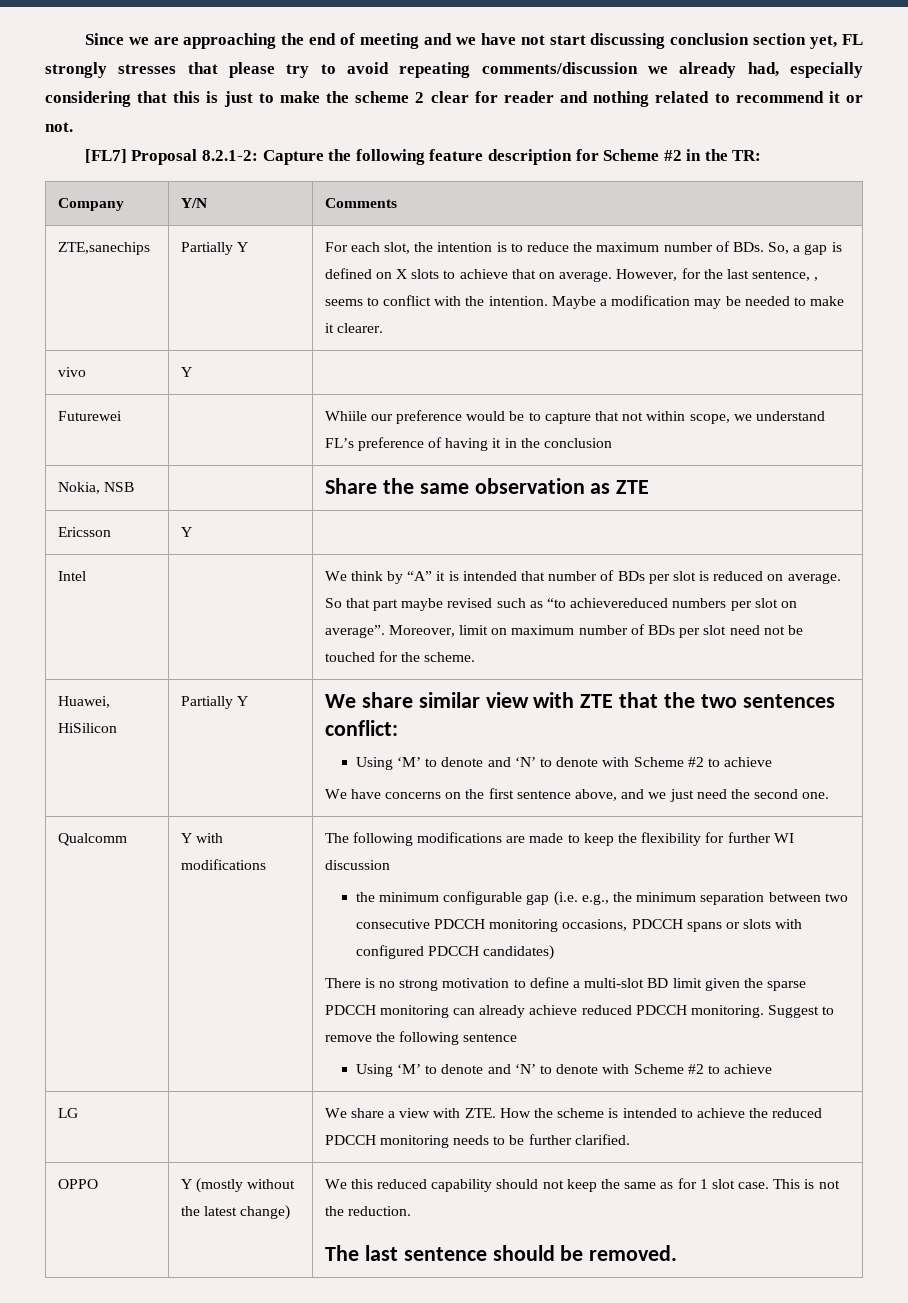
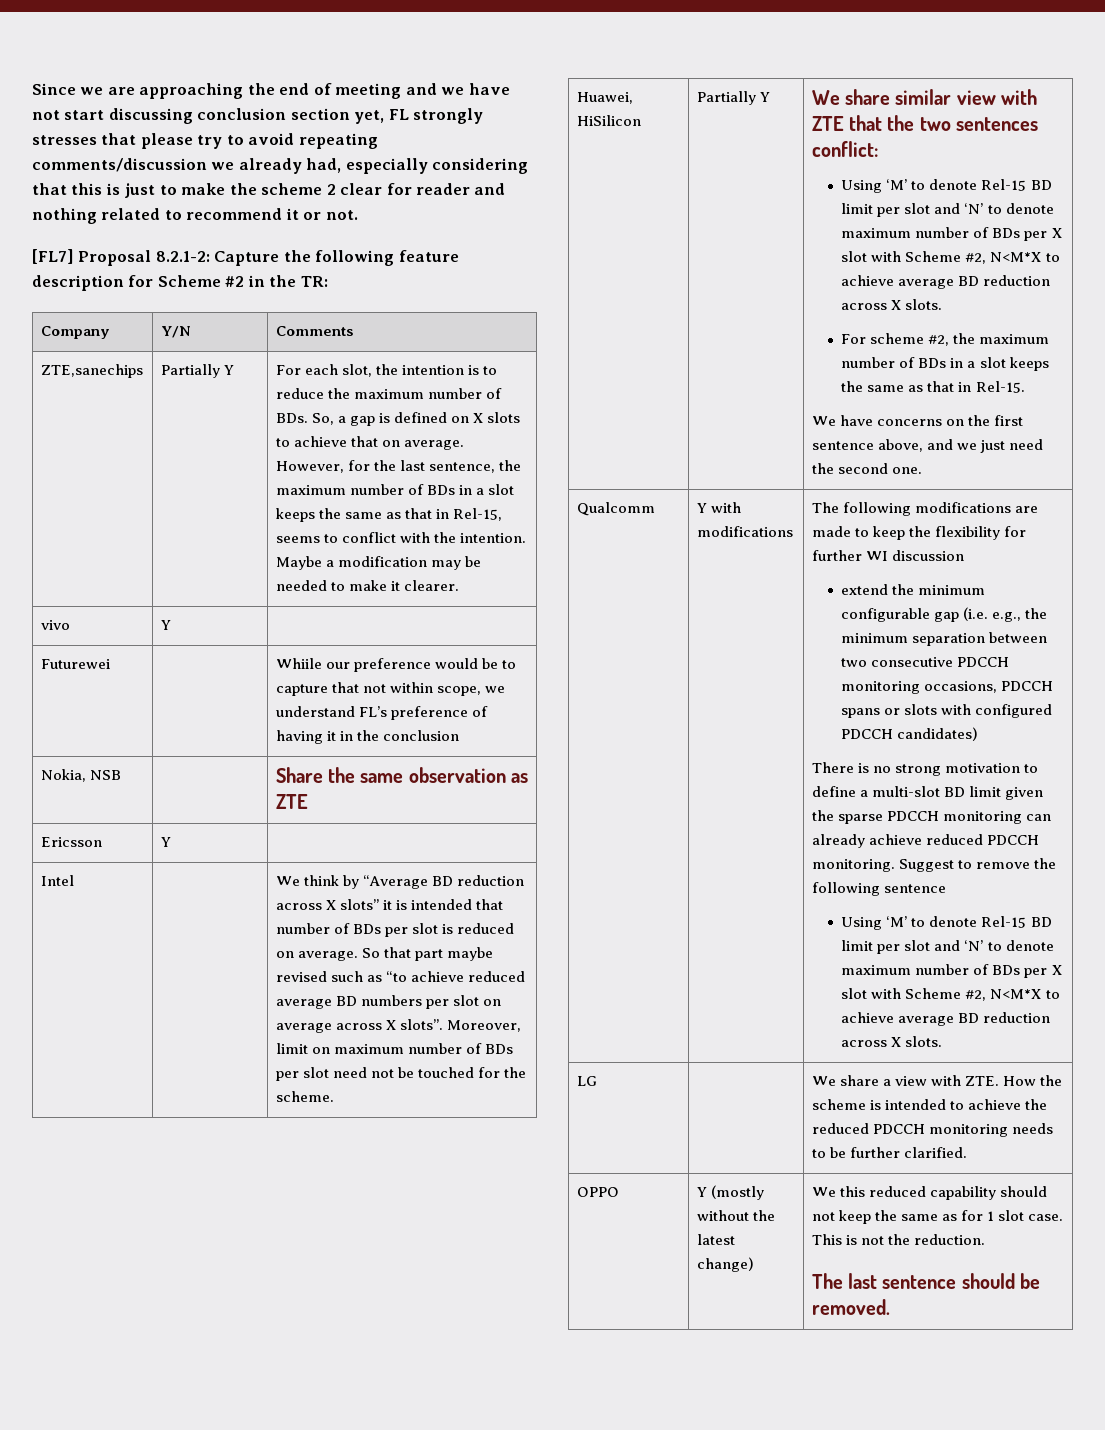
[814,277,819,281] , -> [498,460,521,471] [275,484,514,495] [275,508,502,522] the maximum number of BDs in a slot keeps the same as that in Rel-15,
[407,571,433,581] “A” -> [362,875,524,889] [275,899,379,910] “Average BD reduction across X slots”
[570,598,797,611] [324,625,385,638] achievereduced numbers per slot on average”. -> [410,971,525,982] [275,995,501,1009] [275,1019,443,1033] achieve reduced average BD numbers per slot on average across X slots”.
[487,757,773,767] and ‘N’ to denote with Scheme #2 to achieve -> [981,179,1052,191] [841,203,1054,217] [841,227,1062,241] [841,251,1060,264] [841,275,1051,289] [841,299,943,310] [841,333,1050,346] [841,357,1049,371] [841,381,1025,393] Rel-15 BD limit per slot and ‘N’ to denote maximum number of BDs per X slot with Scheme #2, N<M*X to achieve average BD reduction across X slots. // For scheme #2, the maximum number of BDs in a slot keeps the same as that in Rel-15.
(390, 865) none -> [841,584,889,595] extend
[487,1064,773,1074] and ‘N’ to denote with Scheme #2 to achieve -> [981,916,1052,928] [841,940,1054,954] [841,964,1062,978] [841,988,1060,1001] [841,1012,1051,1026] [841,1036,943,1047] Rel-15 BD limit per slot and ‘N’ to denote maximum number of BDs per X slot with Scheme #2, N<M*X to achieve average BD reduction across X slots.

